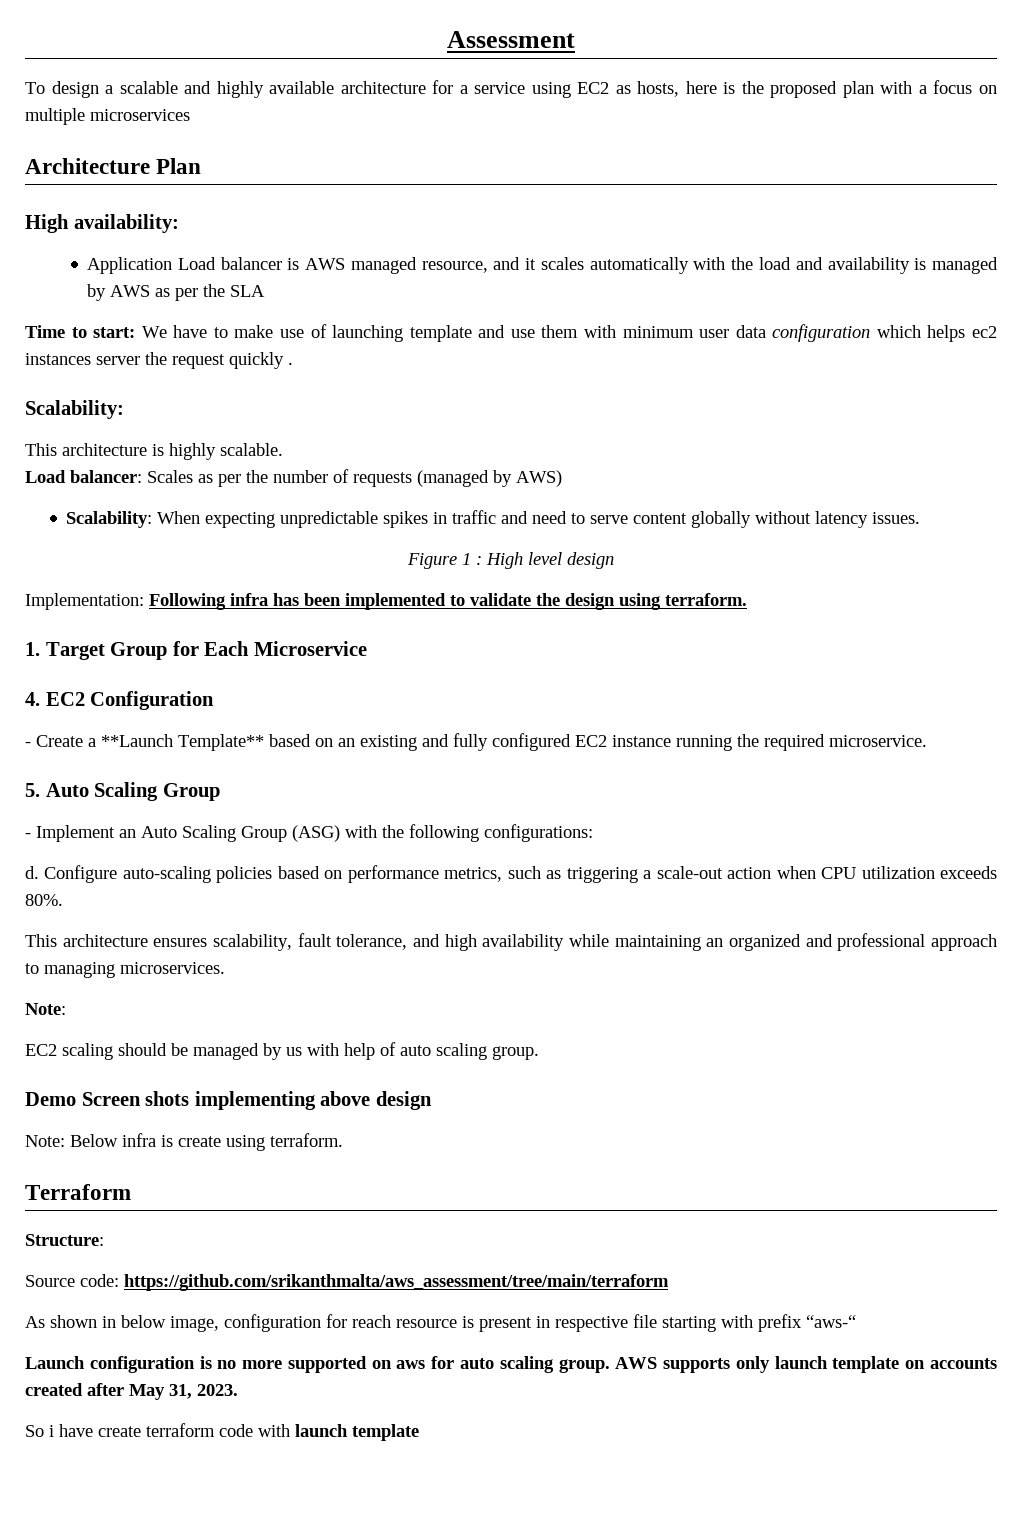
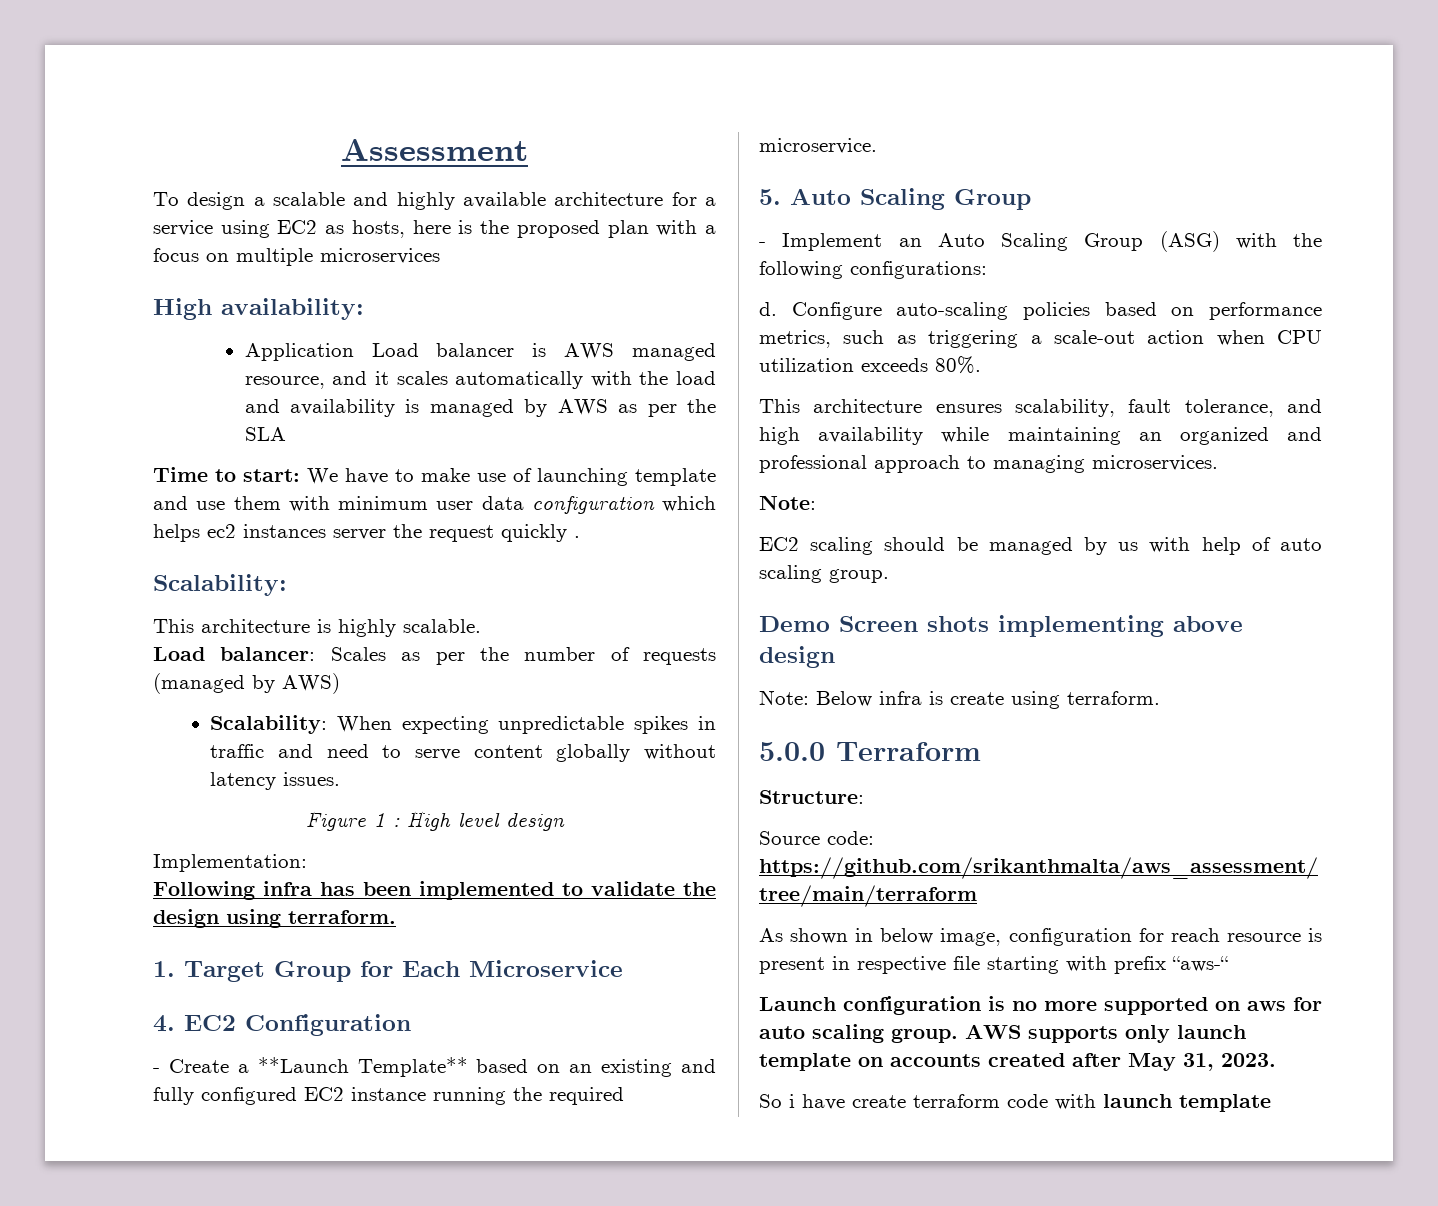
[25,158,202,174] // Architecture Plan -> (440, 256) none
(144, 601) none -> (307, 863) //
(343, 1140) none -> [759,742,825,761] 5.0.0

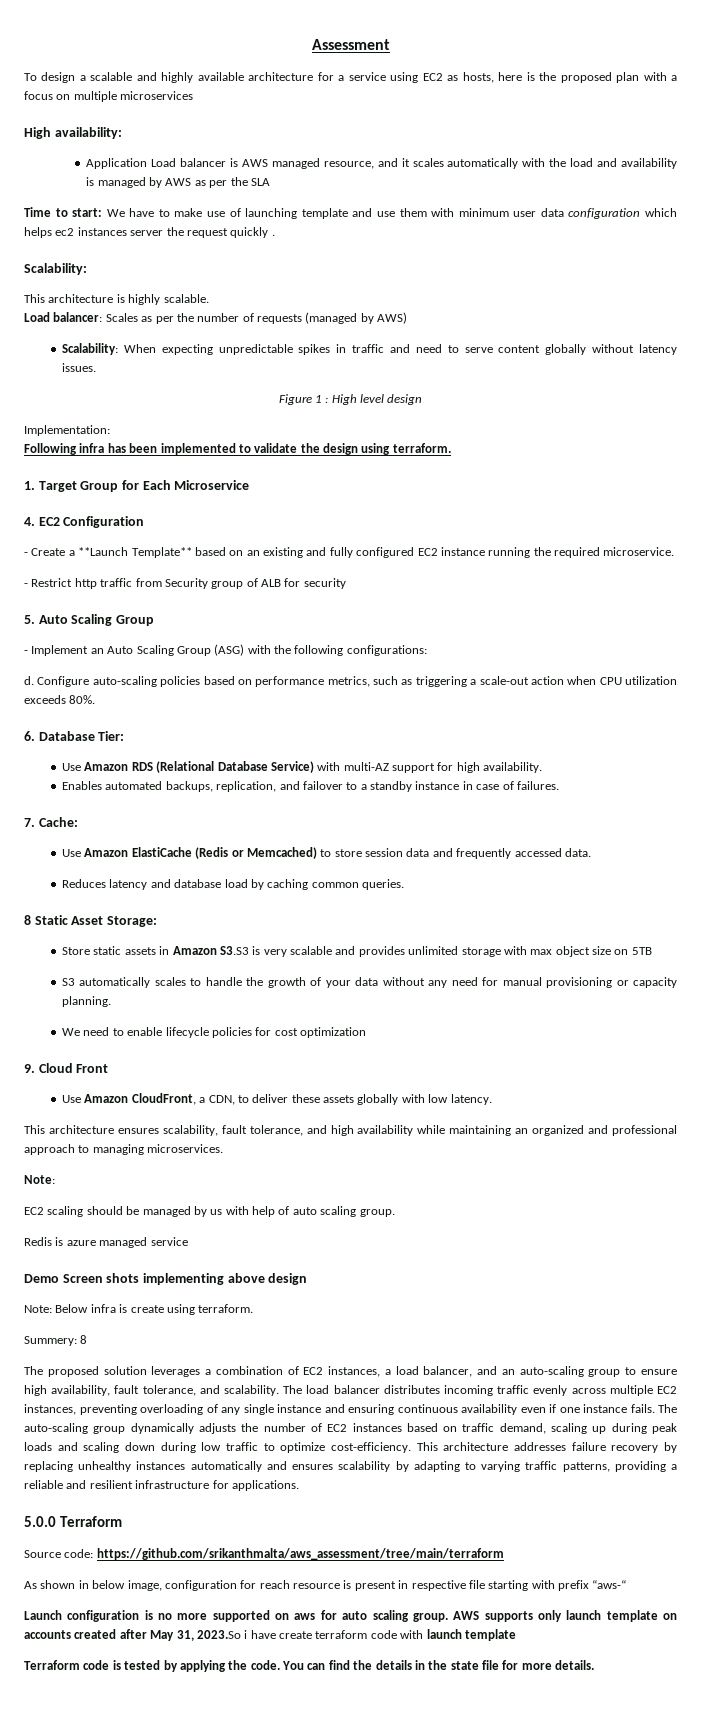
(877, 146) none -> [24,578,346,589] // - Restrict http traffic from Security group of ALB for security
(981, 365) none -> [24,731,125,741] [62,761,543,773] [62,781,559,792] [24,817,78,827] [62,847,591,859] [62,879,405,890] [24,915,157,927] [62,946,652,957] [62,977,677,988] [62,996,112,1007] [62,1027,367,1038] [24,1063,109,1073] [62,1093,492,1105] // 6. Database Tier: // Use Amazon RDS (Relational Database Service) with multi-AZ support for high availability. // Enables automated backups, replication, and failover to a standby instance in case of failures. // 7. Cache: // Use Amazon ElastiCache (Redis or Memcached) to store session data and frequently accessed data. // Reduces latency and database load by caching common queries. // 8 Static Asset Storage: // Store static assets in Amazon S3.S3 is very scalable and provides unlimited storage with max object size on 5TB // S3 automatically scales to handle the growth of your data without any need for manual provisioning or capacity planning. // We need to enable lifecycle policies for cost optimization // 9. Cloud Front // Use Amazon CloudFront, a CDN, to deliver these assets globally with low latency.
(889, 576) none -> [24,1237,188,1248] // Redis is azure managed service
(1160, 698) none -> [24,1335,88,1346] [24,1366,677,1377] [24,1385,677,1396] [24,1404,677,1415] [24,1423,677,1434] [24,1442,677,1453] [24,1461,677,1472] [24,1480,299,1491] // Summery: 8 // The proposed solution leverages a combination of EC2 instances, a load balancer, and an auto-scaling group to ensure high availability, fault tolerance, and scalability. The load balancer distributes incoming traffic evenly across multiple EC2 instances, preventing overloading of any single instance and ensuring continuous availability even if one instance fails. The auto-scaling group dynamically adjusts the number of EC2 instances based on traffic demand, scaling up during peak loads and scaling down during low traffic to optimize cost-efficiency. This architecture addresses failure recovery by replacing unhealthy instances automatically and ensures scalability by adapting to varying traffic patterns, providing a reliable and resilient infrastructure for applications.
[759,790,864,804] // Structure: -> (122, 1521) none
[1221,1053,1276,1067] [759,1094,782,1108] 2023. // So -> [196,1630,241,1639] 2023.So
(1271, 1103) none -> [24,1660,595,1672] // Terraform code is tested by applying the code. You can find the details in the state file for more details.

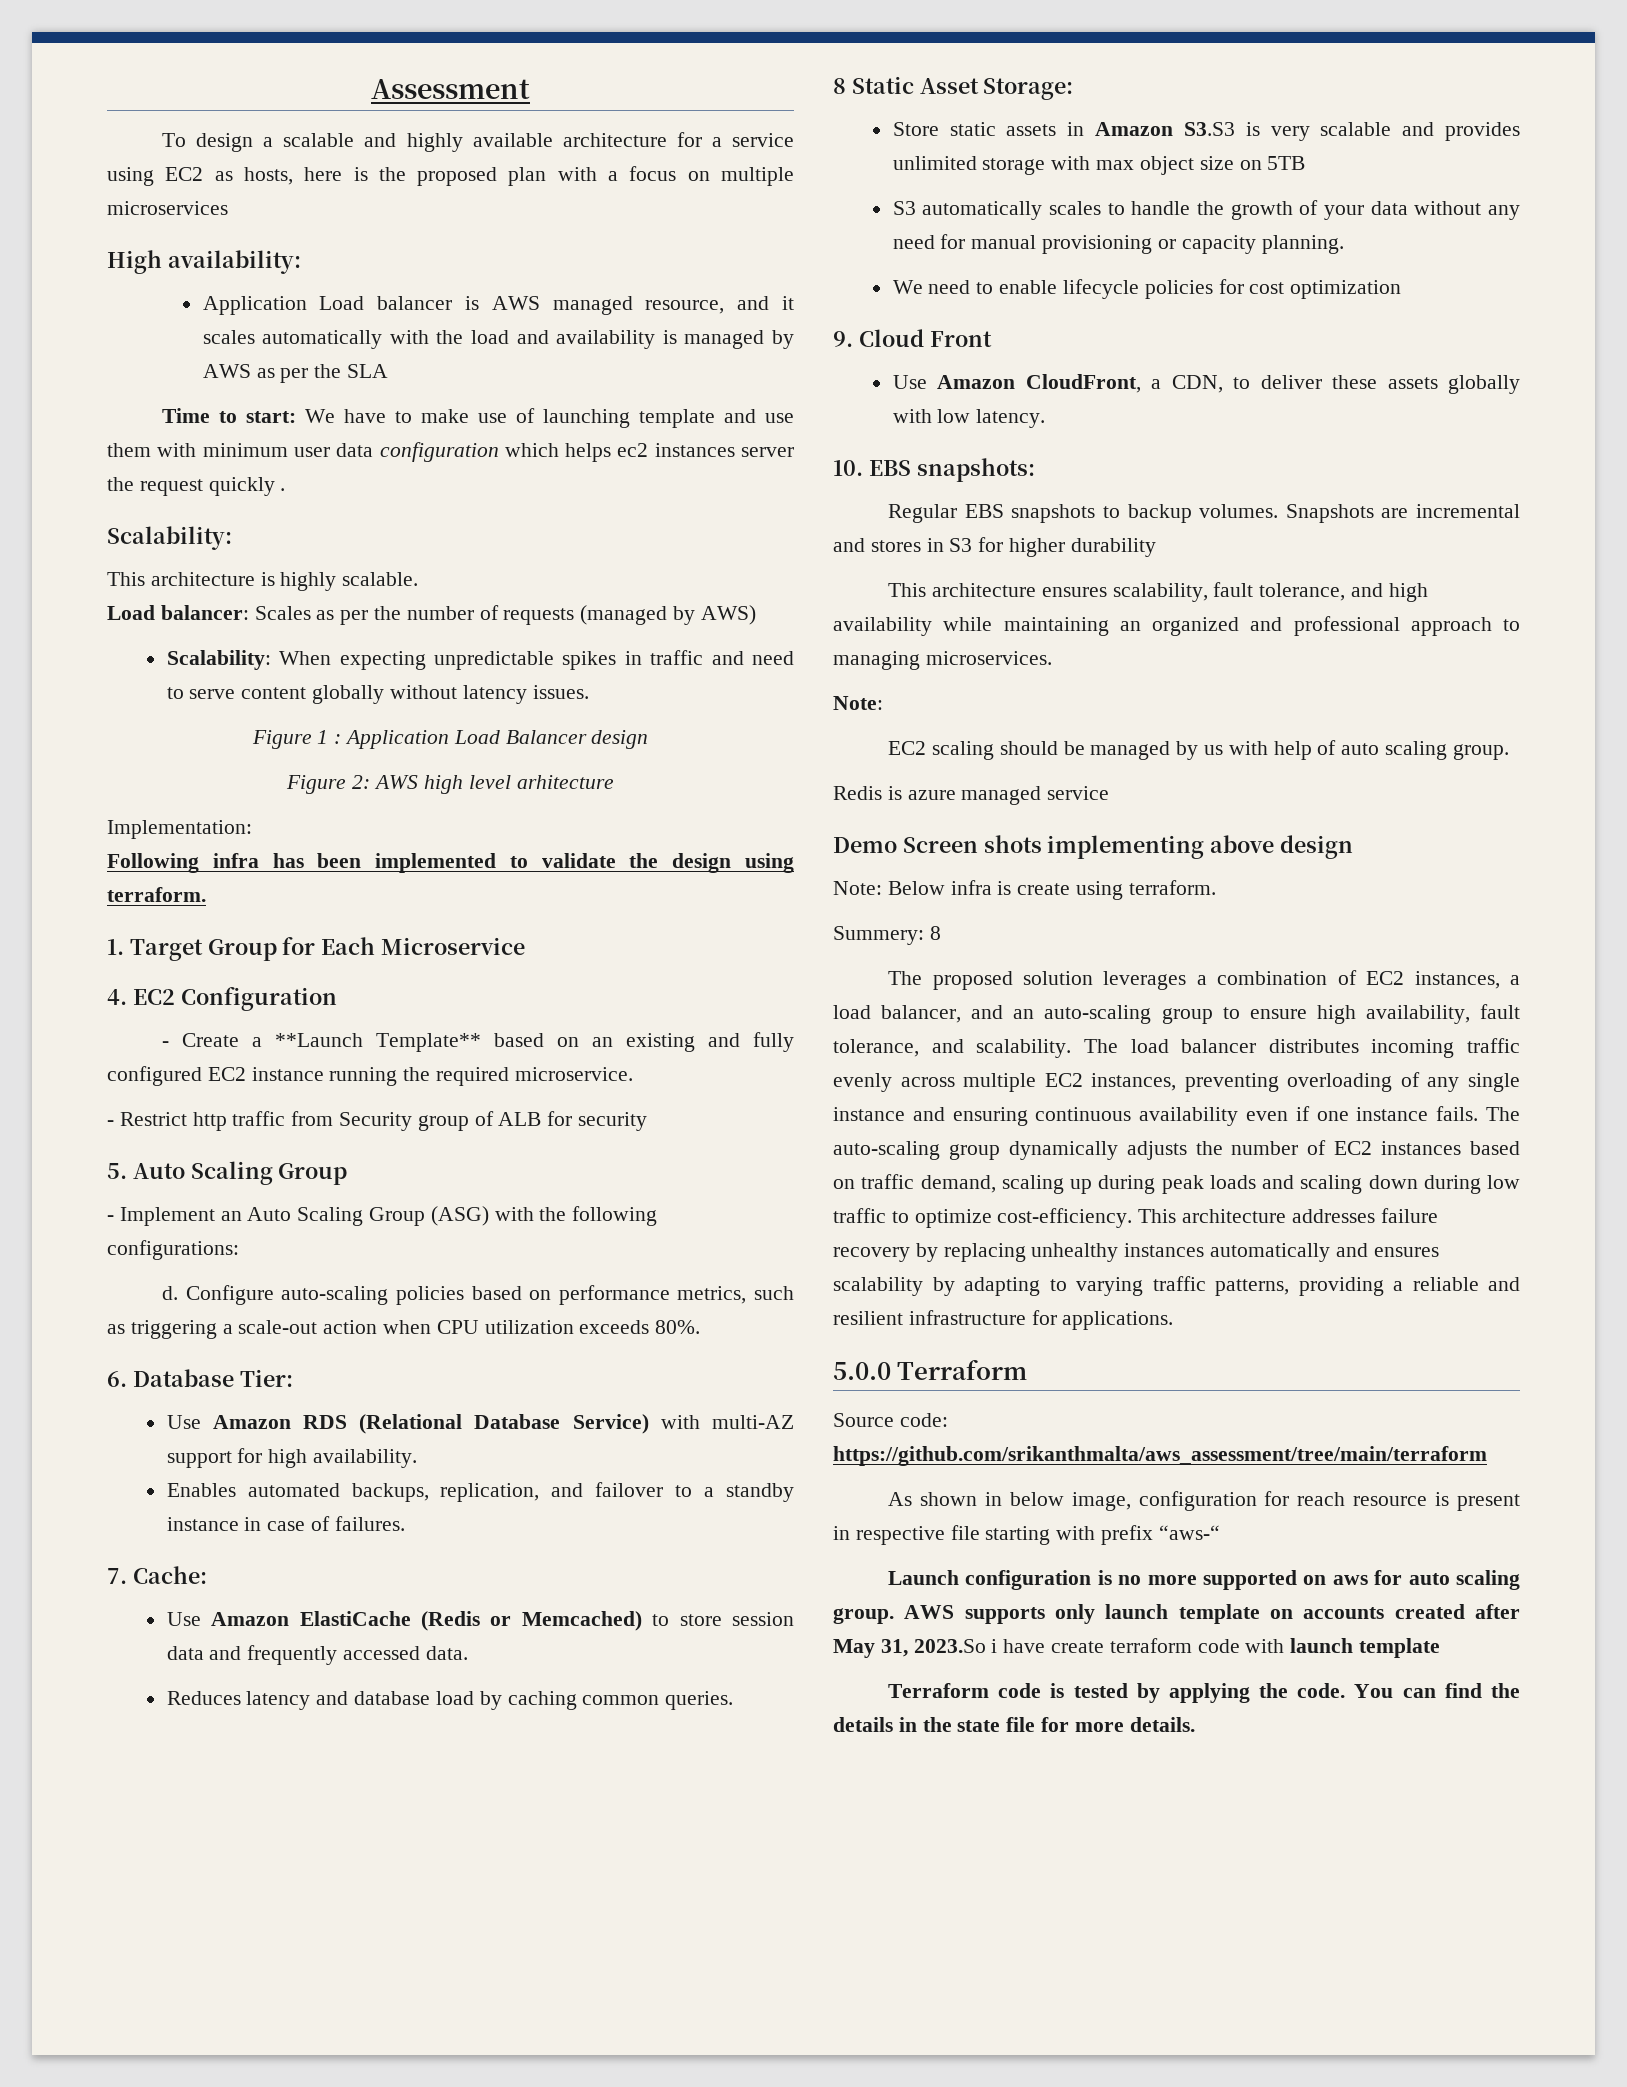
[331,394,423,405] High level design -> [345,730,649,749] [286,775,614,794] Application Load Balancer design // Figure 2: AWS high level arhitecture
(492, 1099) none -> [833,458,1035,482] [888,504,1520,523] [833,537,1156,557] // 10. EBS snapshots: // Regular EBS snapshots to backup volumes. Snapshots are incremental and stores in S3 for higher durability

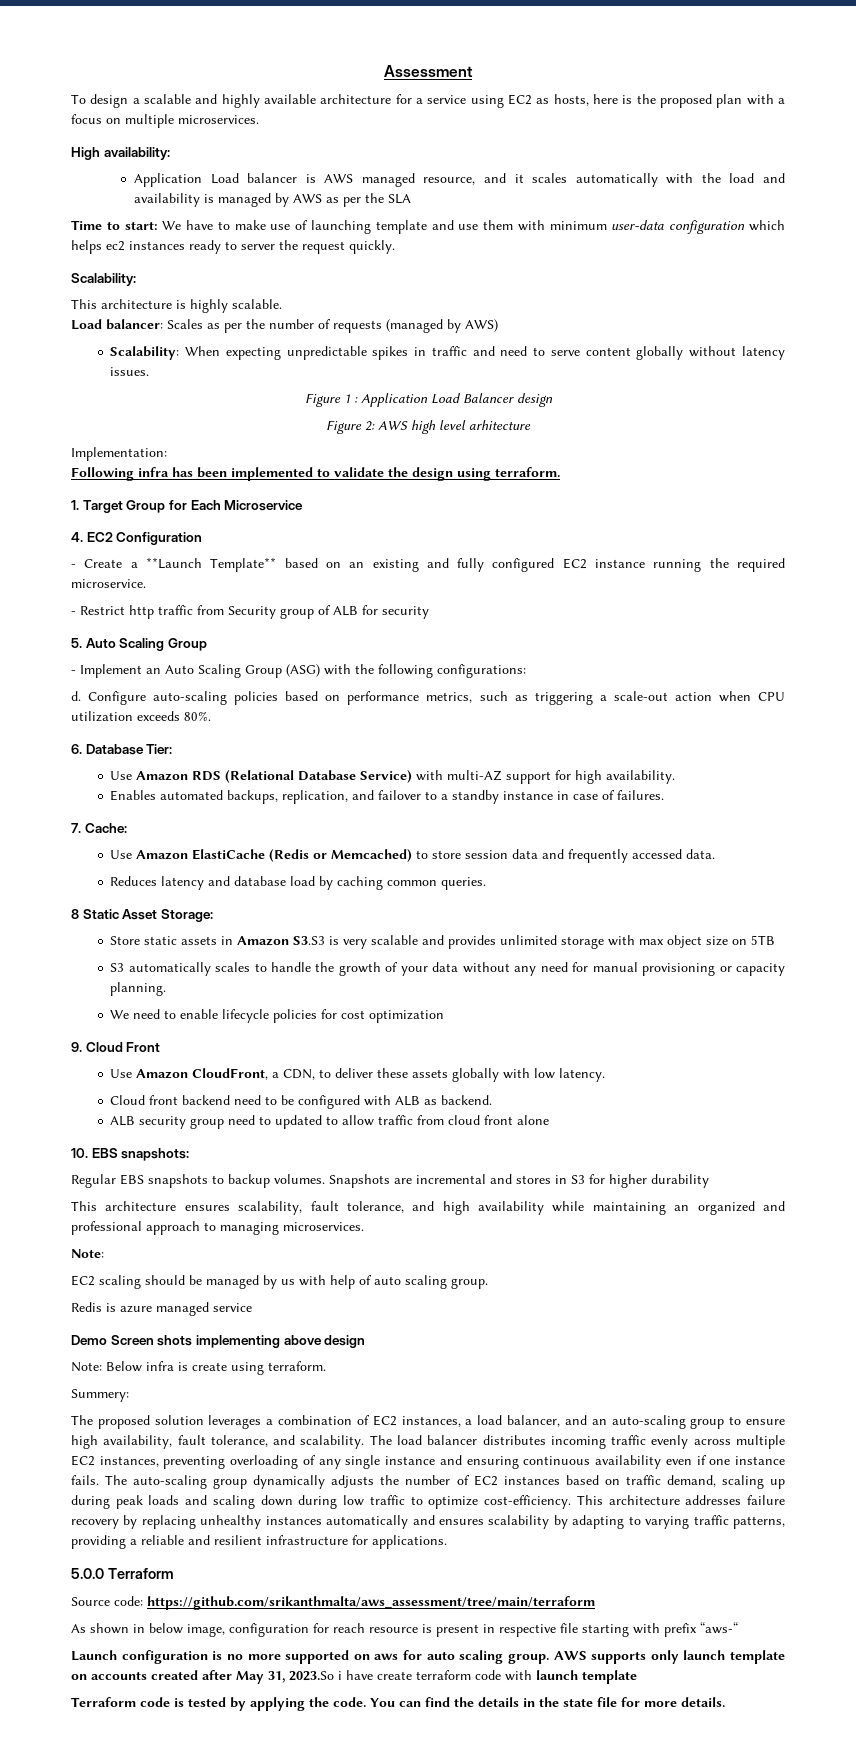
[107,201,228,215] microservices -> [178,115,259,124] microservices.
[293,443,374,457] user data -> [611,220,665,230] user-data
(735, 450) none -> [189,240,237,254] ready to
[208,477,286,496] quickly . -> [349,240,395,254] quickly.
(1046, 418) none -> [110,1095,493,1109] [110,1115,550,1129] // Cloud front backend need to be configured with ALB as backend. // ALB security group need to updated to allow traffic from cloud front alone
[929,926,941,940] 8 -> (129, 1395) none

